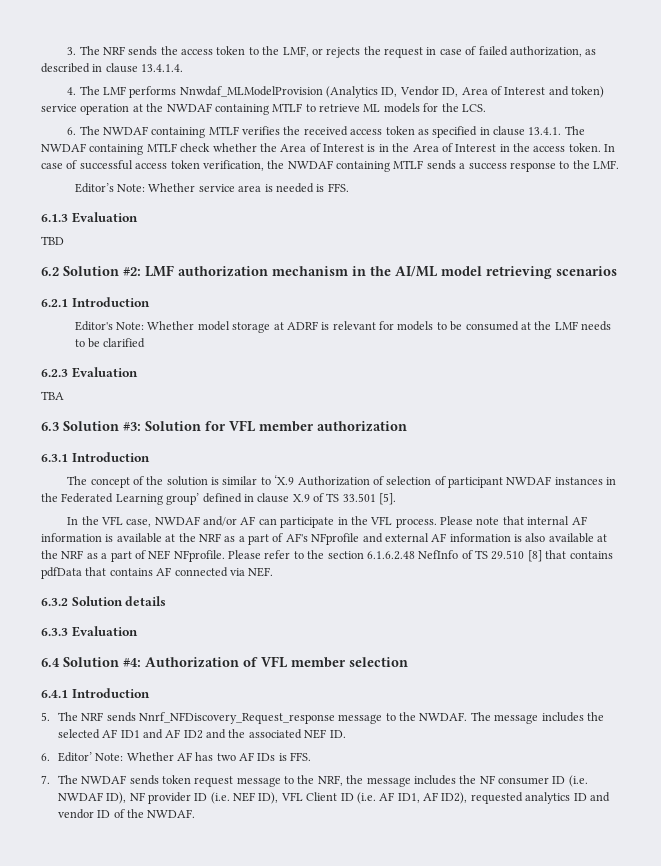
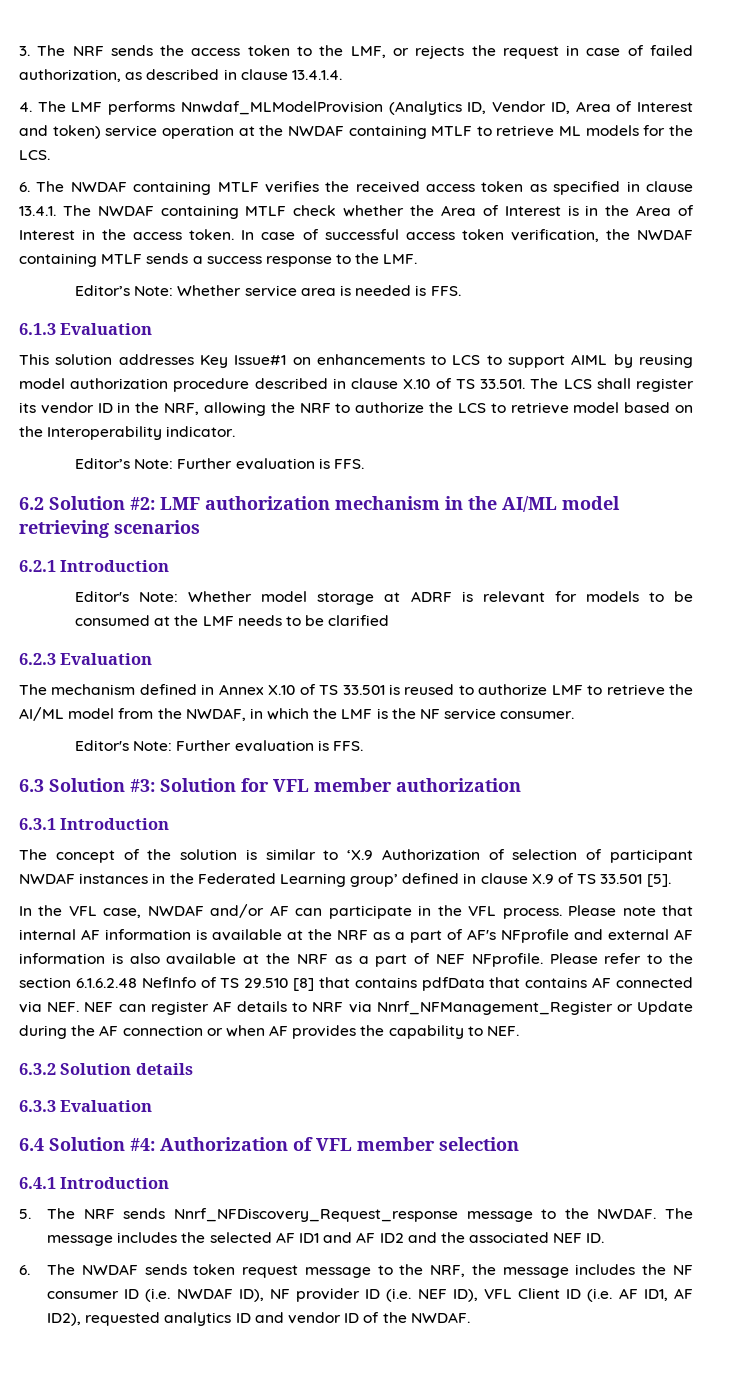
[41,236,64,245] TBD -> [19,354,693,368] [19,378,695,392] [19,402,694,416] [19,426,236,440] [75,458,365,470] This solution addresses Key Issue#1 on enhancements to LCS to support AIML by reusing model authorization procedure described in clause X.10 of TS 33.501. The LCS shall register its vendor ID in the NRF, allowing the NRF to authorize the LCS to retrieve model based on the Interoperability indicator. // Editor’s Note: Further evaluation is FFS.
[41,391,64,400] TBA -> [19,684,693,696] [19,707,575,721] [75,740,364,752] The mechanism defined in Annex X.10 of TS 33.501 is reused to authorize LMF to retrieve the AI/ML model from the NWDAF, in which the LMF is the NF service consumer. // Editor's Note: Further evaluation is FFS.
(274, 572) none -> [84,1001,693,1015] [19,1025,520,1039] NEF can register AF details to NRF via Nnrf_NFManagement_Register or Update during the AF connection or when AF provides the capability to NEF.
[57,752,312,762] [41,775,50,784] Editor’ Note: Whether AF has two AF IDs is FFS. // 7. -> (30, 1270) none

